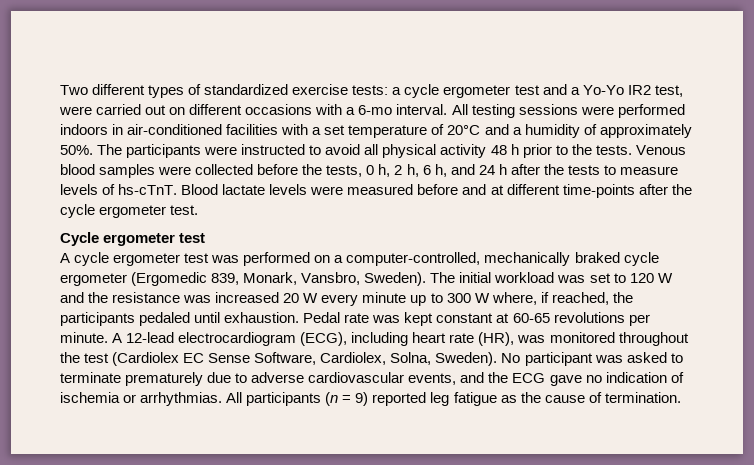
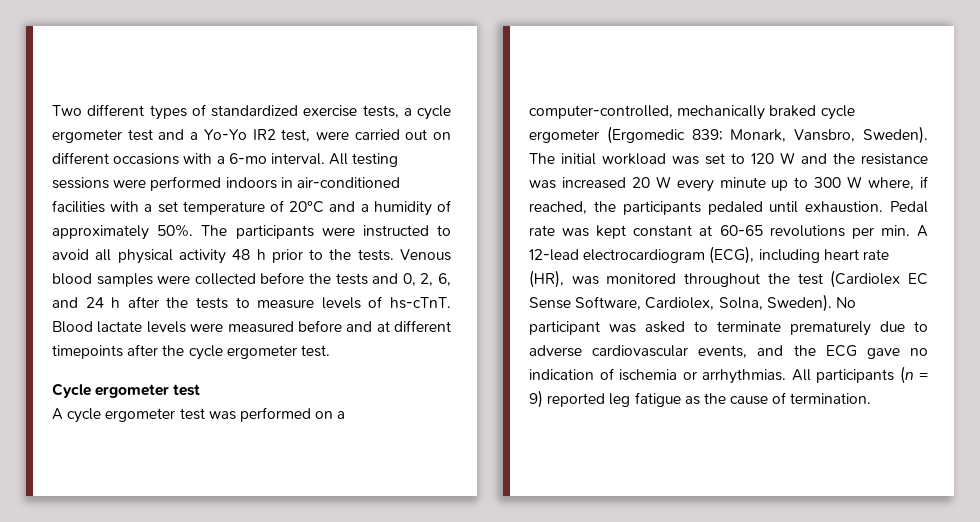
[352,85,389,95] tests: -> [362,105,399,118] tests,
[326,164,447,177] tests, 0 h, 2 h, 6 h, -> [335,273,452,286] tests and 0, 2, 6,
[562,184,635,198] time-points -> [52,345,123,359] timepoints
[211,273,240,285] 839, -> [691,129,723,141] 839;
[60,332,108,343] minute. -> [880,225,910,236] min.

